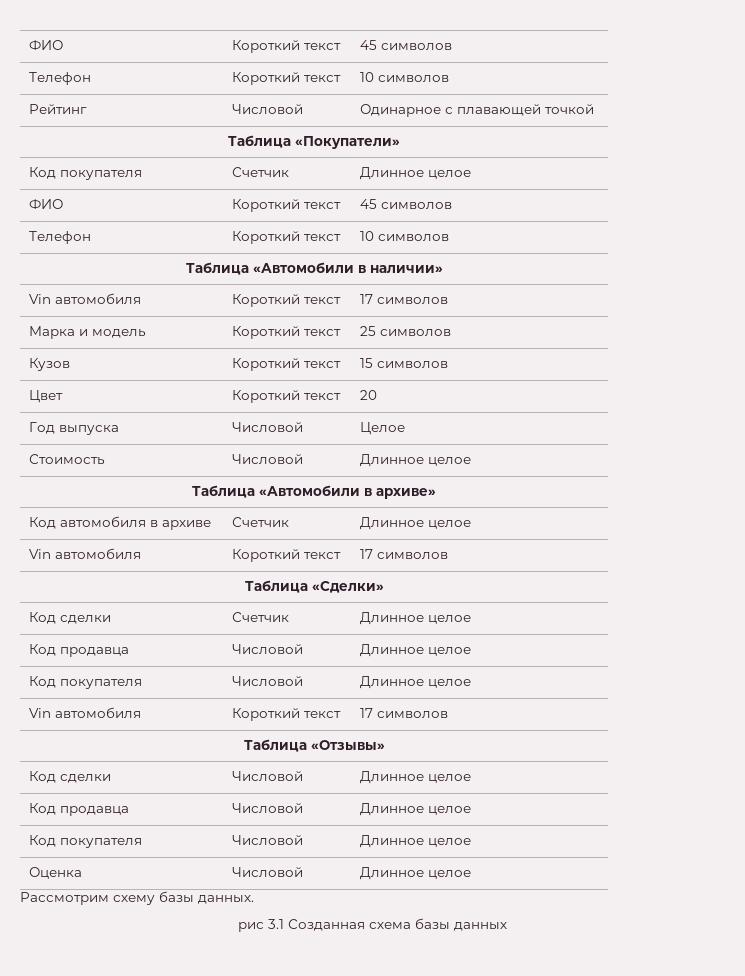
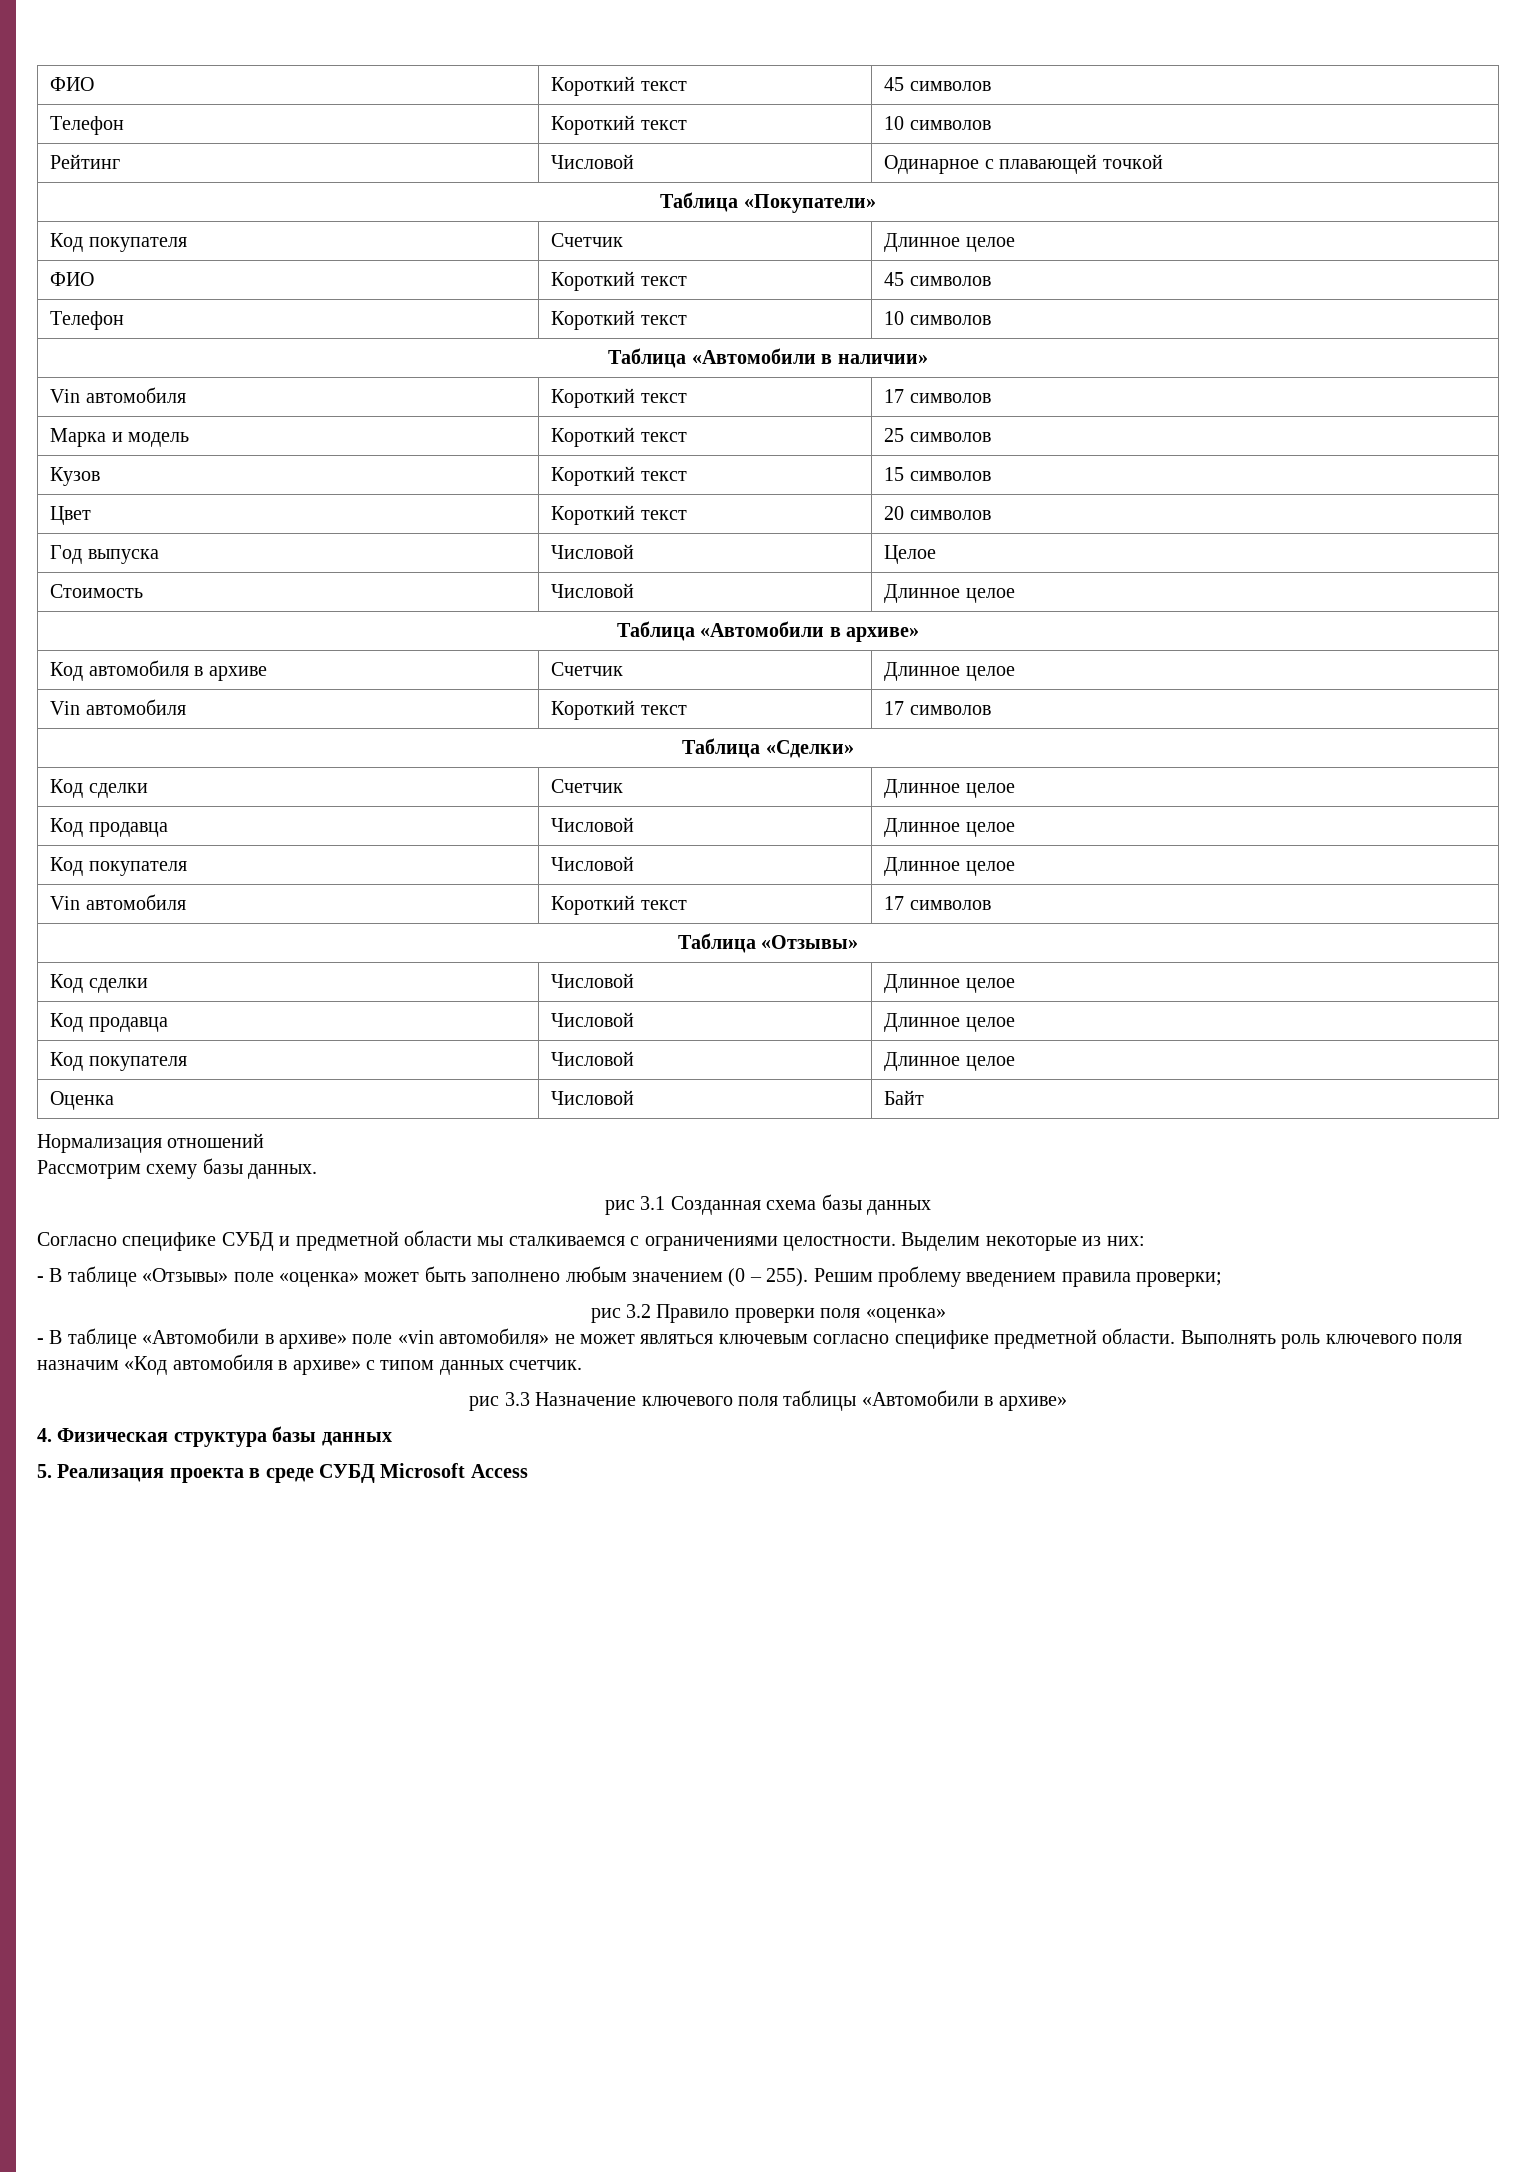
(378, 395) none -> [909,510,991,520] символов
[360,867,472,880] Длинное целое -> [884,1090,925,1105] [37,1133,265,1153] Байт // Нормализация отношений
(507, 926) none -> [37,1230,1145,1251] [37,1266,1223,1287] [590,1304,946,1323] [37,1328,1463,1349] [37,1354,583,1375] [469,1390,1067,1411] [37,1426,392,1447] [37,1463,528,1483] // Согласно специфике СУБД и предметной области мы сталкиваемся с ограничениями целостности. Выделим некоторые из них: // - В таблице «Отзывы» поле «оценка» может быть заполнено любым значением (0 – 255). Решим проблему введением правила проверки; // рис 3.2 Правило проверки поля «оценка» // - В таблице «Автомобили в архиве» поле «vin автомобиля» не может являться ключевым согласно специфике предметной области. Выполнять роль ключевого поля назначим «Код автомобиля в архиве» с типом данных счетчик. // рис 3.3 Назначение ключевого поля таблицы «Автомобили в архиве» // 4. Физическая структура базы данных // 5. Реализация проекта в среде СУБД Microsoft Access

